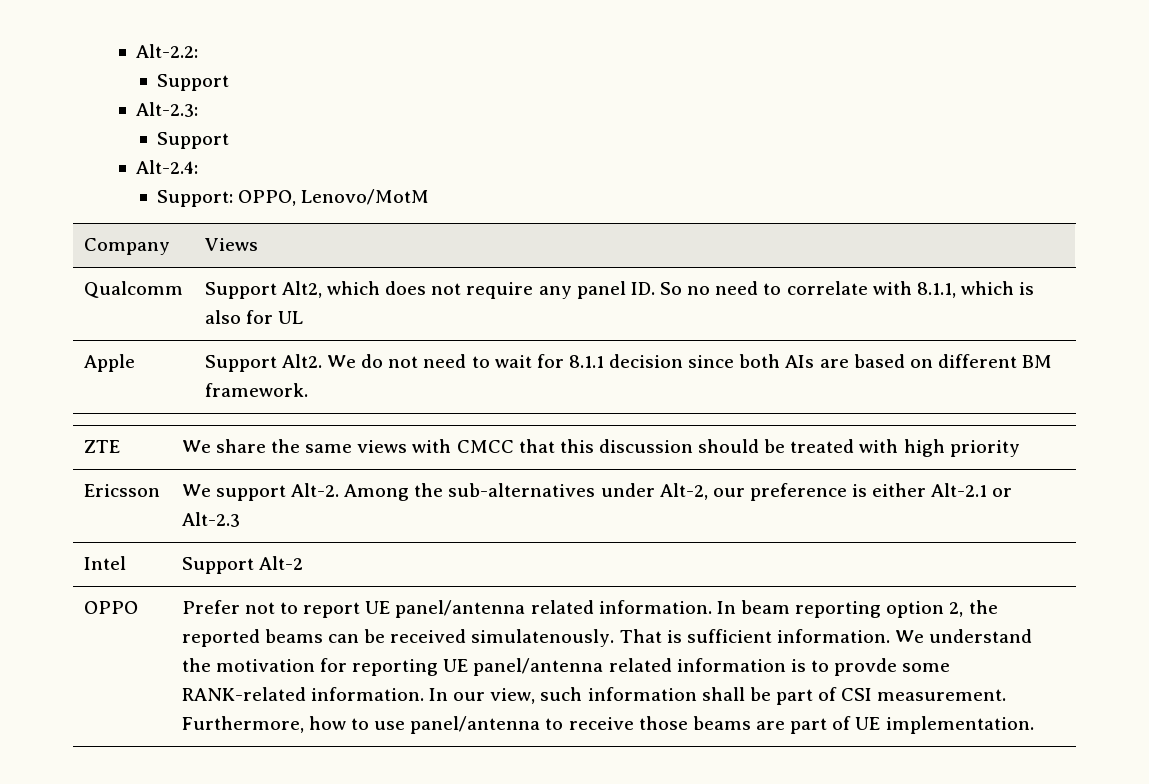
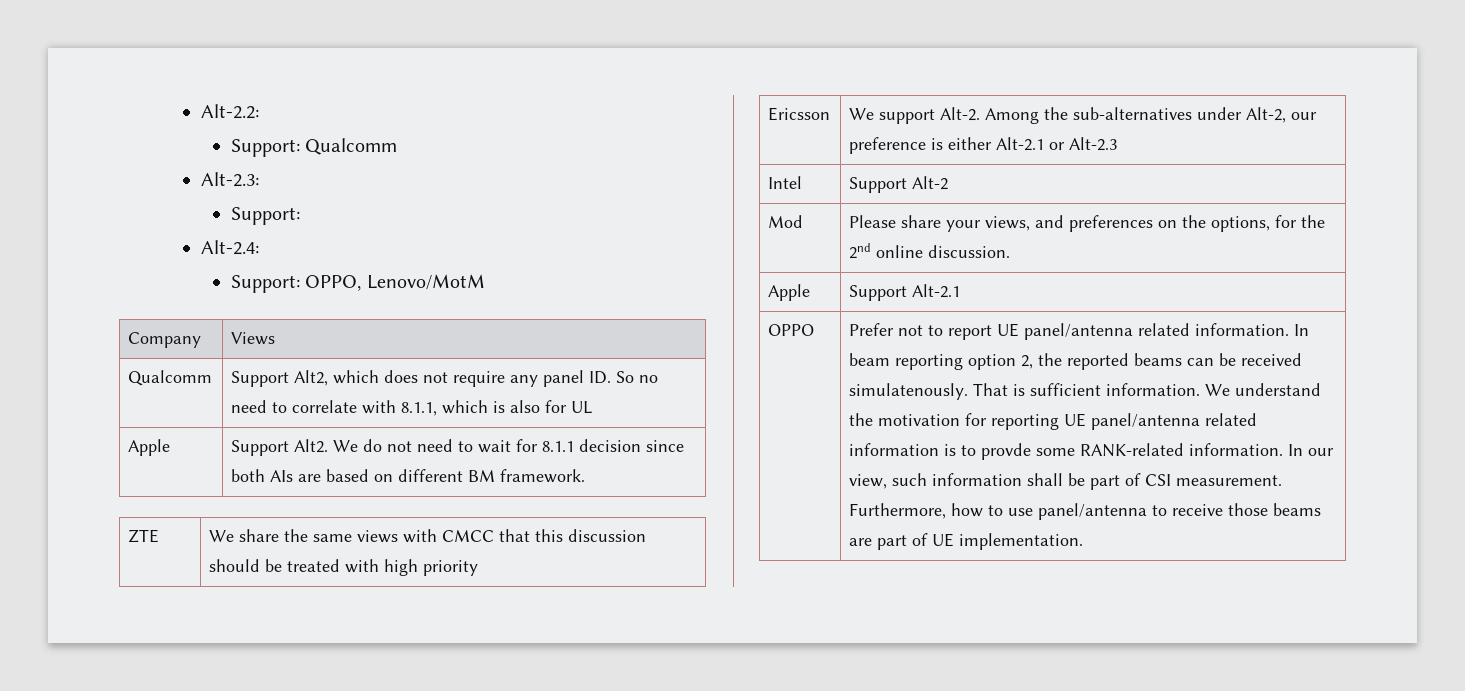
[157,74,230,91] Support -> [231,138,398,157] Support: Qualcomm
[157,132,230,149] Support -> [231,207,301,225] Support:
(303, 563) none -> [768,215,804,228] [849,215,1326,232] [849,243,1011,259] [768,284,811,301] [849,284,961,301] // Mod | Please share your views, and preferences on the options, for the 2nd online discussion. // Apple | Support Alt-2.1

